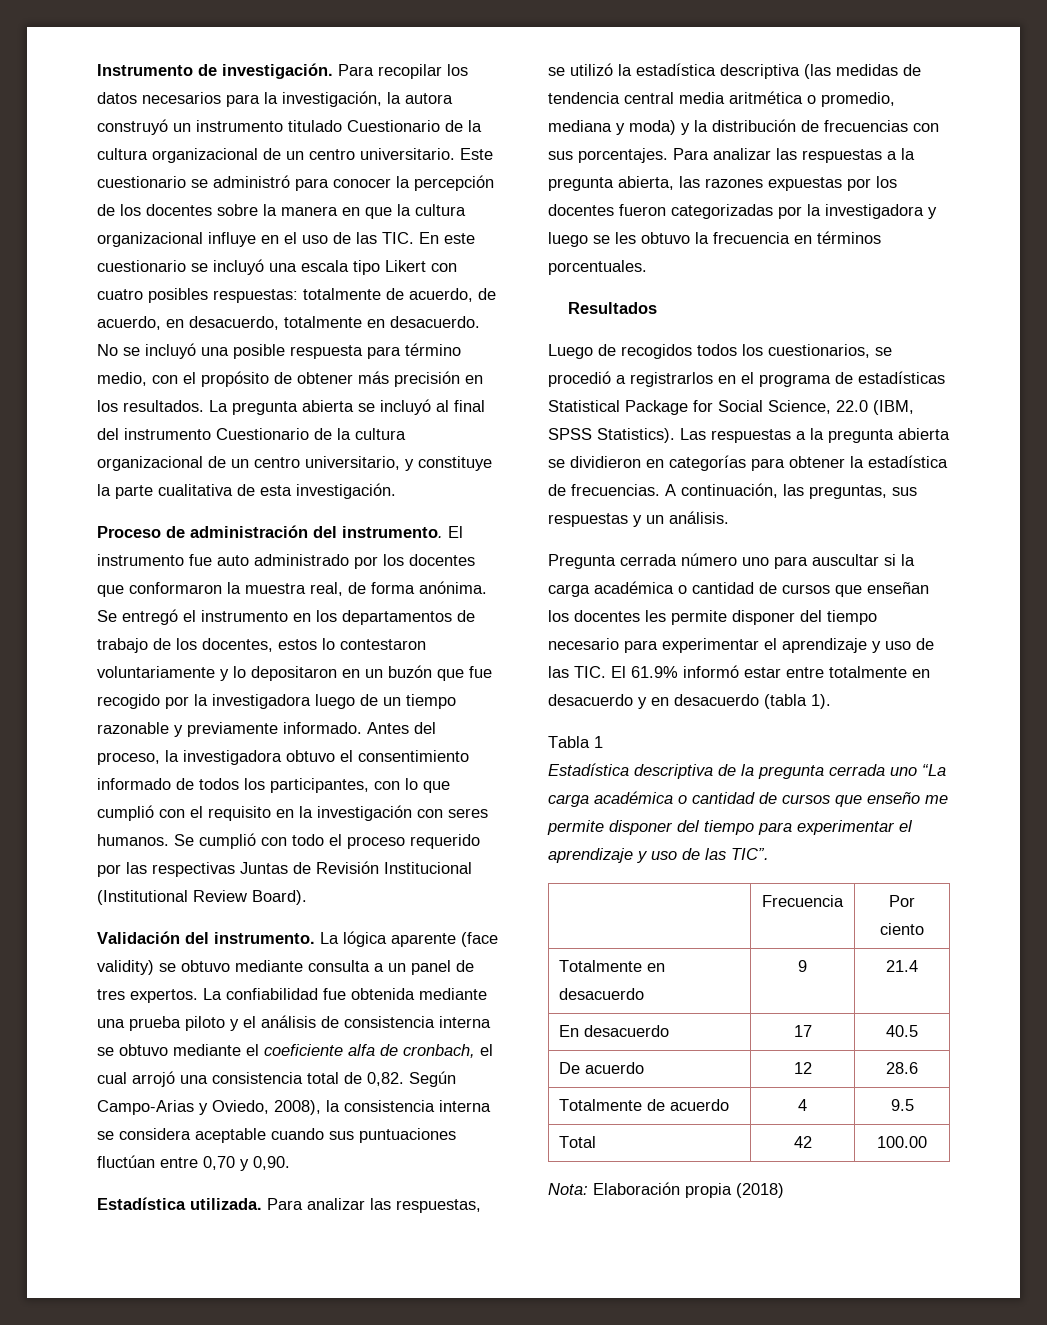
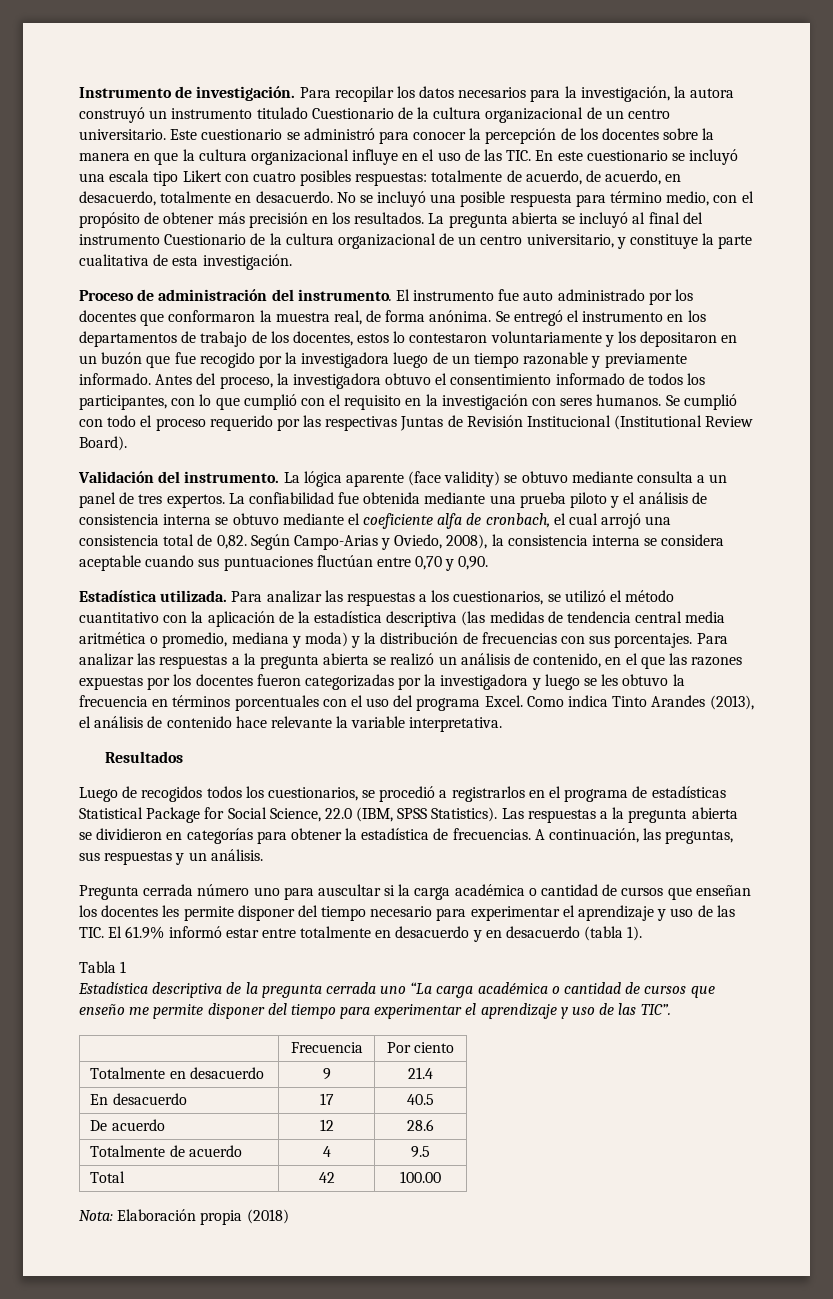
[233,666,246,678] lo -> [618,331,637,343] los
[396,1199,481,1213] [548,63,613,76] respuestas, se utilizó -> [346,590,675,606] [79,611,294,627] respuestas a los cuestionarios, se utilizó el método cuantitativo con la aplicación de
[618,176,674,190] abierta, -> [323,653,665,669] abierta se realizó un análisis de contenido, en el que
[548,260,647,275] porcentuales. -> [234,695,754,711] [79,716,503,732] porcentuales con el uso del programa Excel. Como indica Tinto Arandes (2013), el análisis de contenido hace relevante la variable interpretativa.

